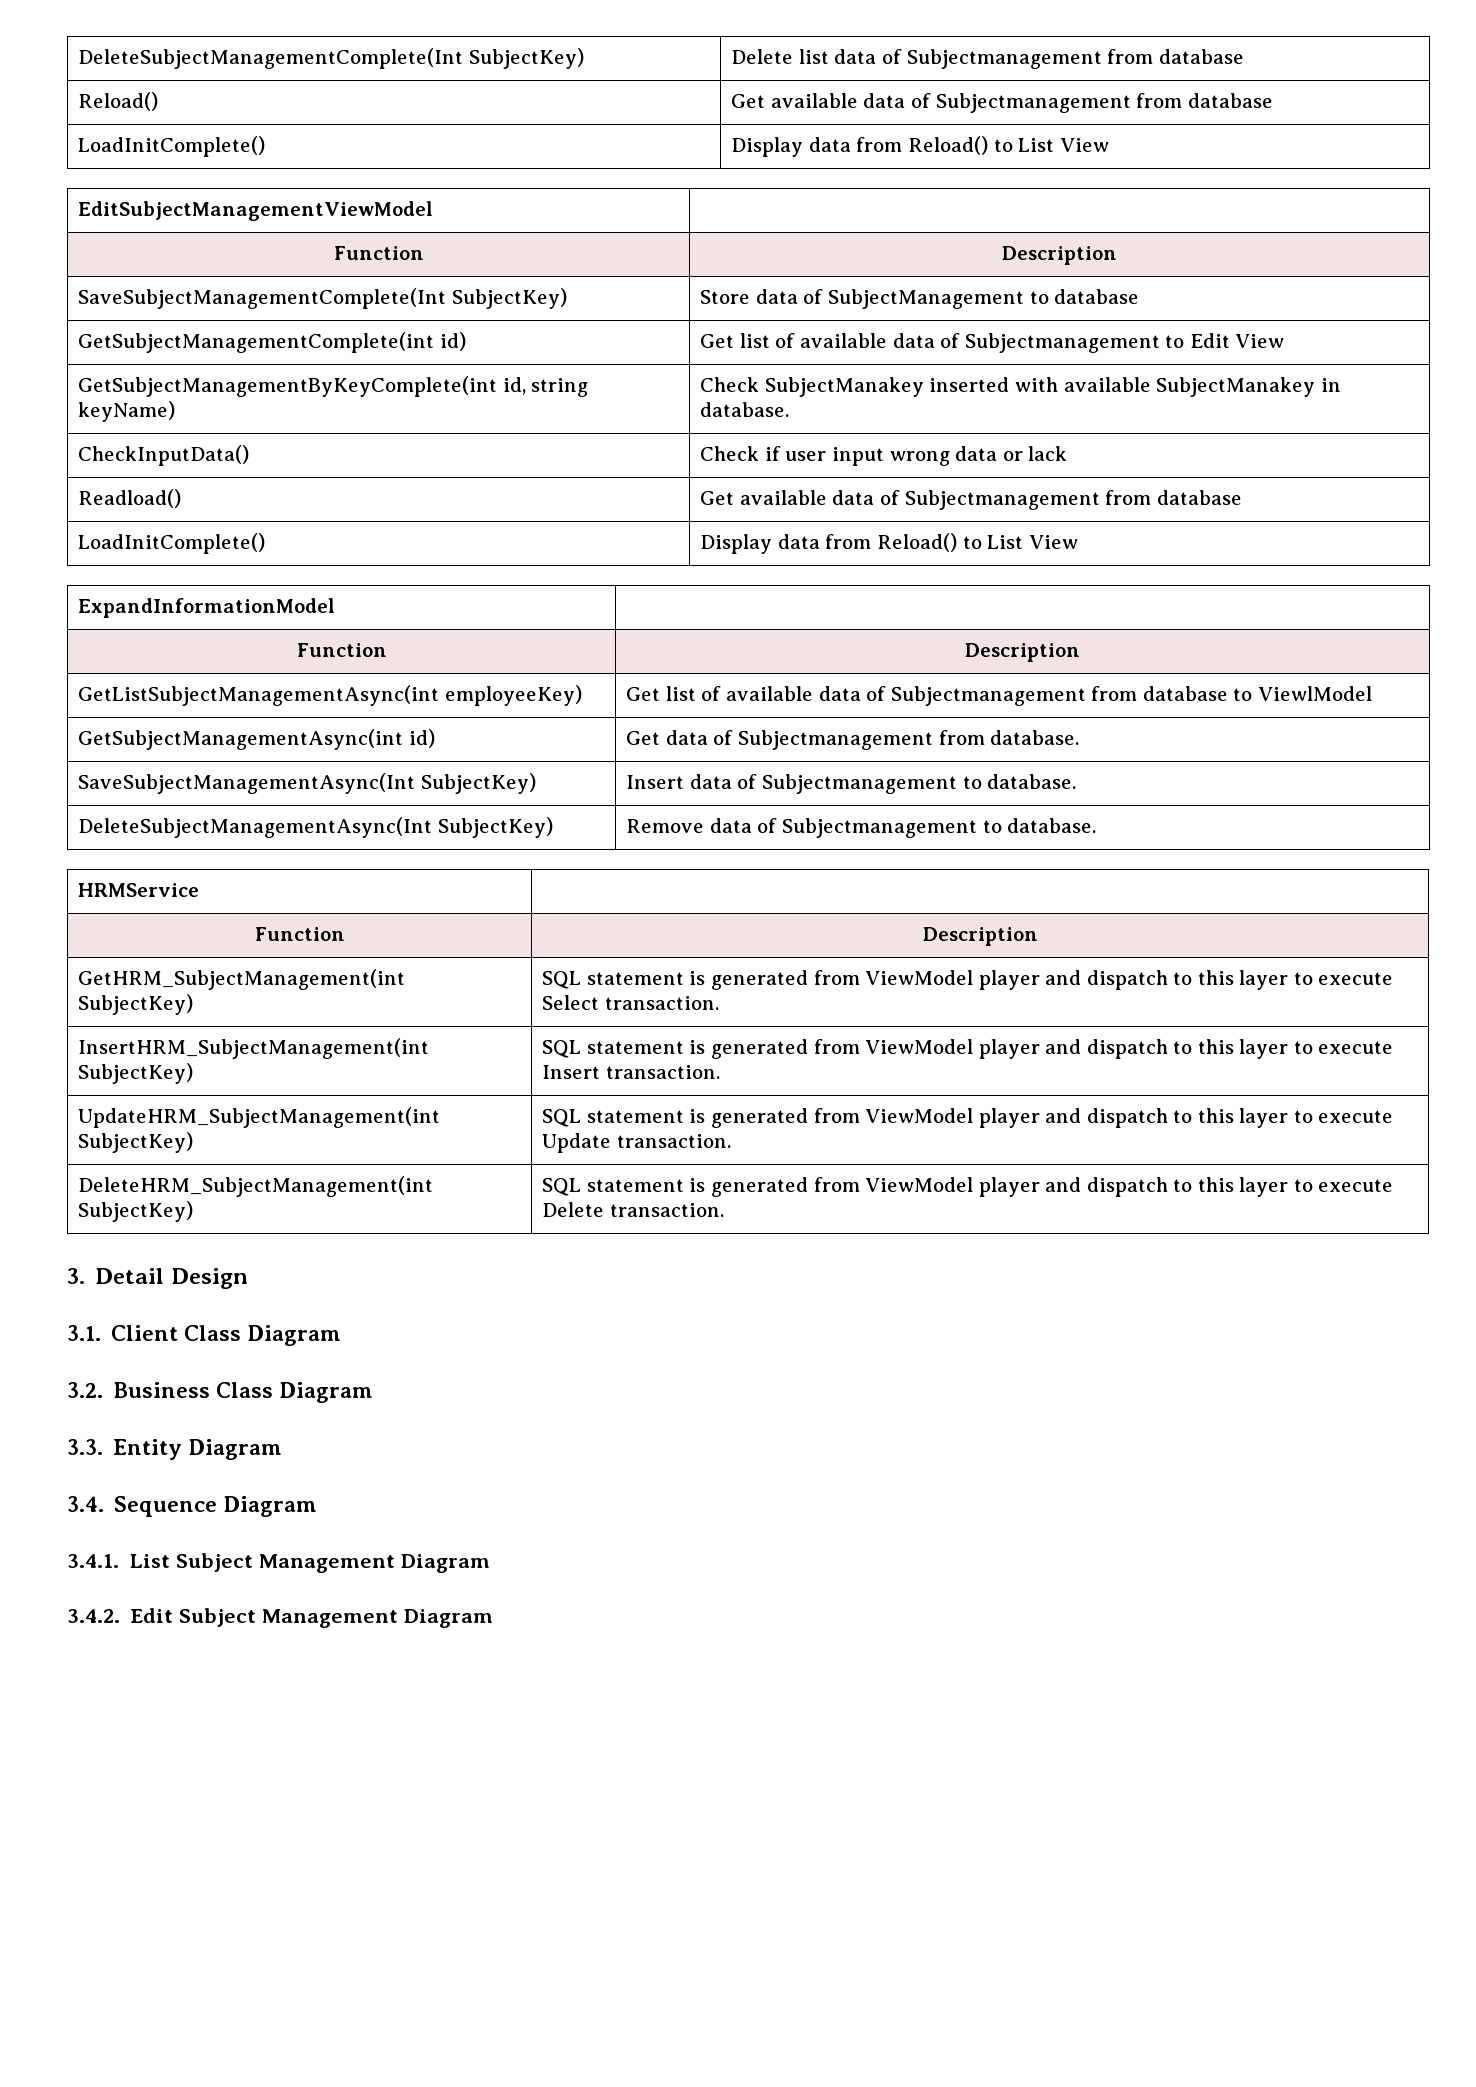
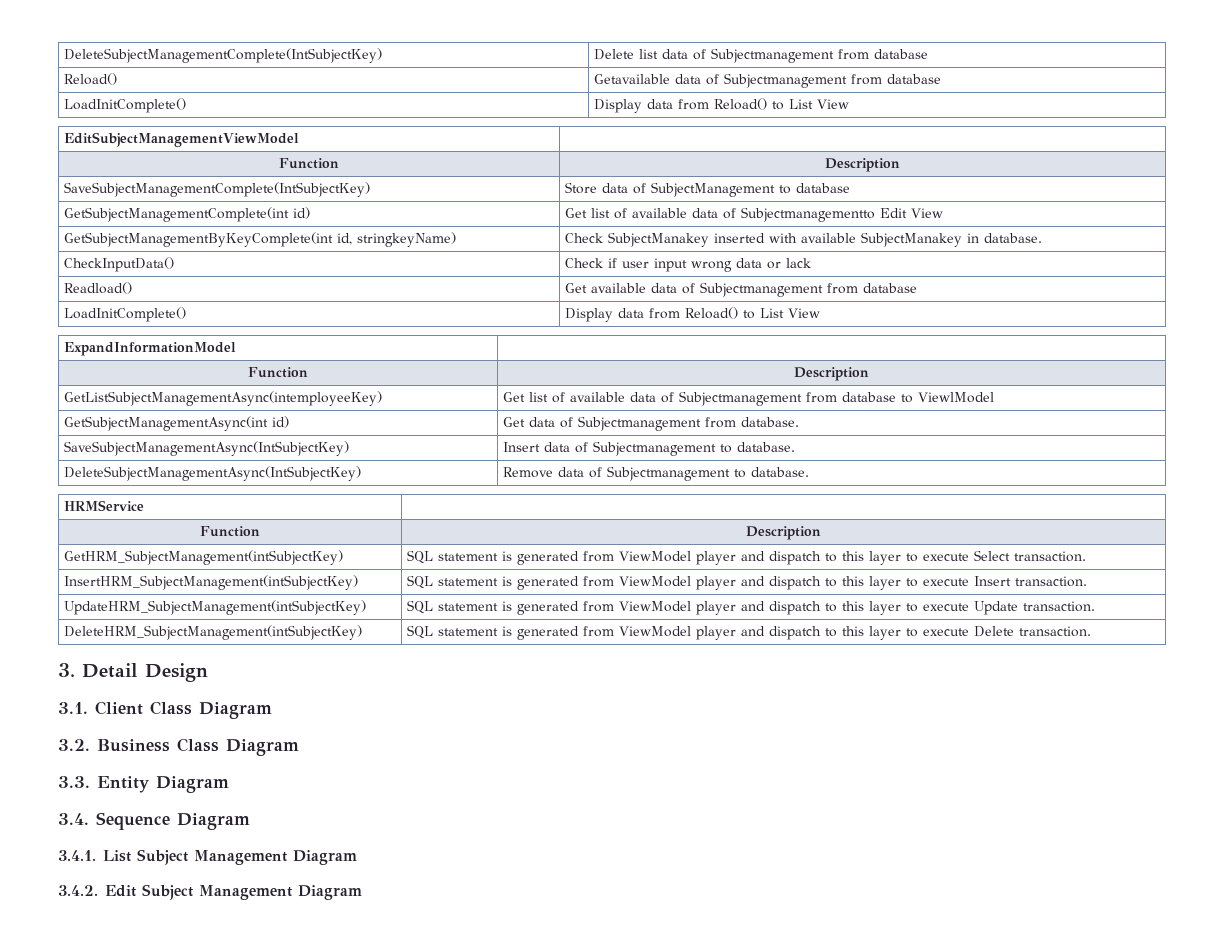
[78,48,584,69] DeleteSubjectManagementComplete(Int SubjectKey) -> [63,48,382,63] DeleteSubjectManagementComplete(IntSubjectKey)
[731,93,858,108] Get available -> [593,74,670,84] Getavailable
[78,288,567,309] SaveSubjectManagementComplete(Int SubjectKey) -> [63,182,370,197] SaveSubjectManagementComplete(IntSubjectKey)
[964,333,1185,353] Subjectmanagement to -> [740,207,875,222] Subjectmanagementto
[531,378,589,397] [78,401,176,422] string keyName) -> [356,232,456,247] stringkeyName)
[78,685,582,706] GetListSubjectManagementAsync(int employeeKey) -> [63,391,382,406] GetListSubjectManagementAsync(intemployeeKey)
[78,773,536,794] SaveSubjectManagementAsync(Int SubjectKey) -> [63,441,349,456] SaveSubjectManagementAsync(IntSubjectKey)
[78,817,553,838] DeleteSubjectManagementAsync(Int SubjectKey) -> [63,466,361,481] DeleteSubjectManagementAsync(IntSubjectKey)
[78,969,406,990] [78,994,194,1015] GetHRM_SubjectManagement(int SubjectKey) -> [63,550,343,565] GetHRM_SubjectManagement(intSubjectKey)
[78,1038,430,1059] [78,1063,194,1084] InsertHRM_SubjectManagement(int SubjectKey) -> [63,575,358,590] InsertHRM_SubjectManagement(intSubjectKey)
[78,1107,441,1128] [78,1132,194,1153] UpdateHRM_SubjectManagement(int SubjectKey) -> [63,600,366,615] UpdateHRM_SubjectManagement(intSubjectKey)
[78,1176,434,1197] [78,1201,194,1222] DeleteHRM_SubjectManagement(int SubjectKey) -> [63,625,362,640] DeleteHRM_SubjectManagement(intSubjectKey)

